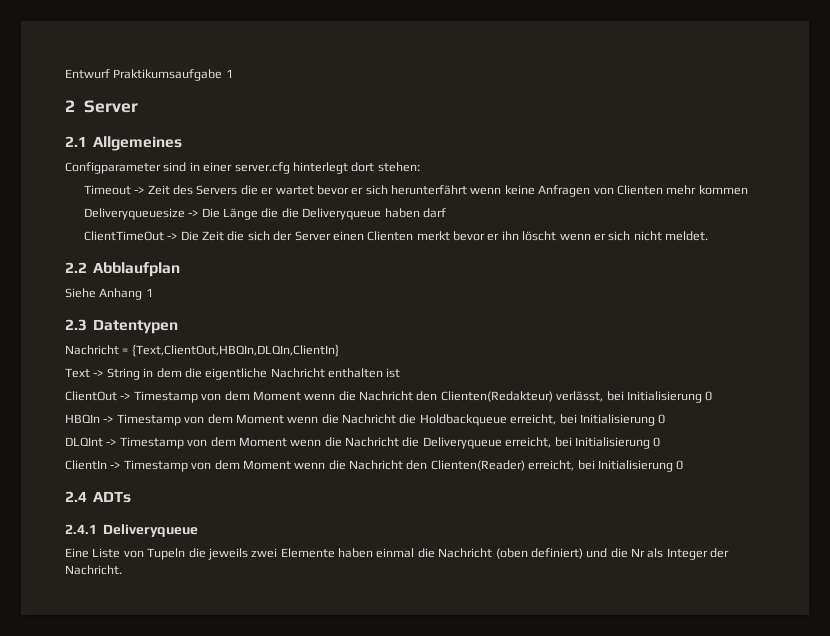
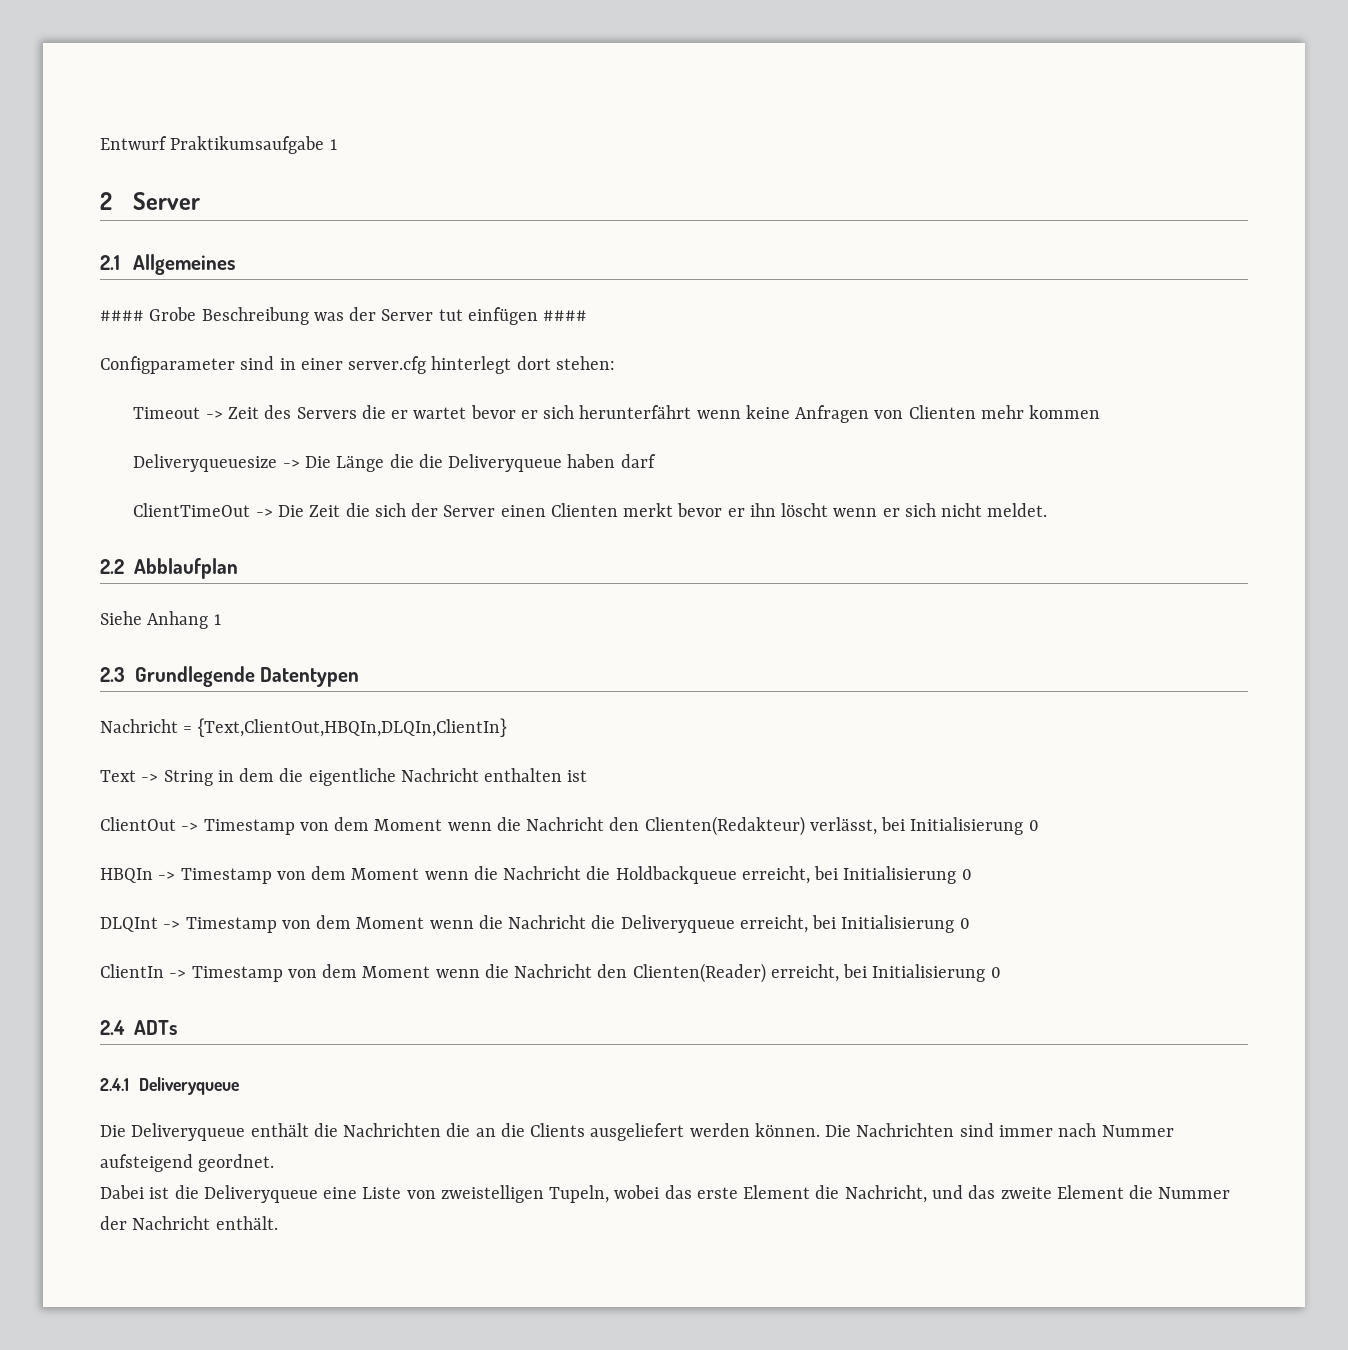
(183, 143) none -> [100,307,588,325] // #### Grobe Beschreibung was der Server tut einfügen ####
(87, 325) none -> [134,666,255,687] Grundlegende
[65,548,730,560] [65,565,122,575] Eine Liste von Tupeln die jeweils zwei Elemente haben einmal die Nachricht (oben definiert) und die Nr als Integer der Nachricht. -> [100,1123,1174,1141] [100,1154,275,1172] [100,1185,1231,1203] [100,1216,278,1230] Die Deliveryqueue enthält die Nachrichten die an die Clients ausgeliefert werden können. Die Nachrichten sind immer nach Nummer aufsteigend geordnet. // Dabei ist die Deliveryqueue eine Liste von zweistelligen Tupeln, wobei das erste Element die Nachricht, und das zweite Element die Nummer der Nachricht enthält.

